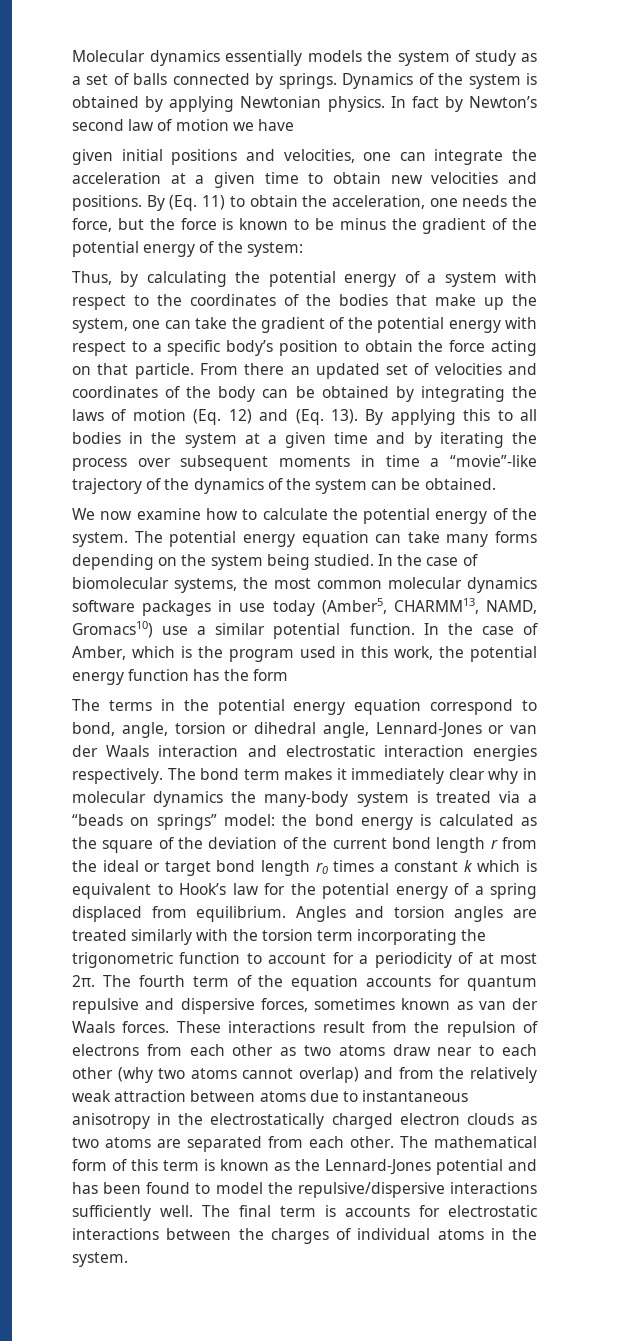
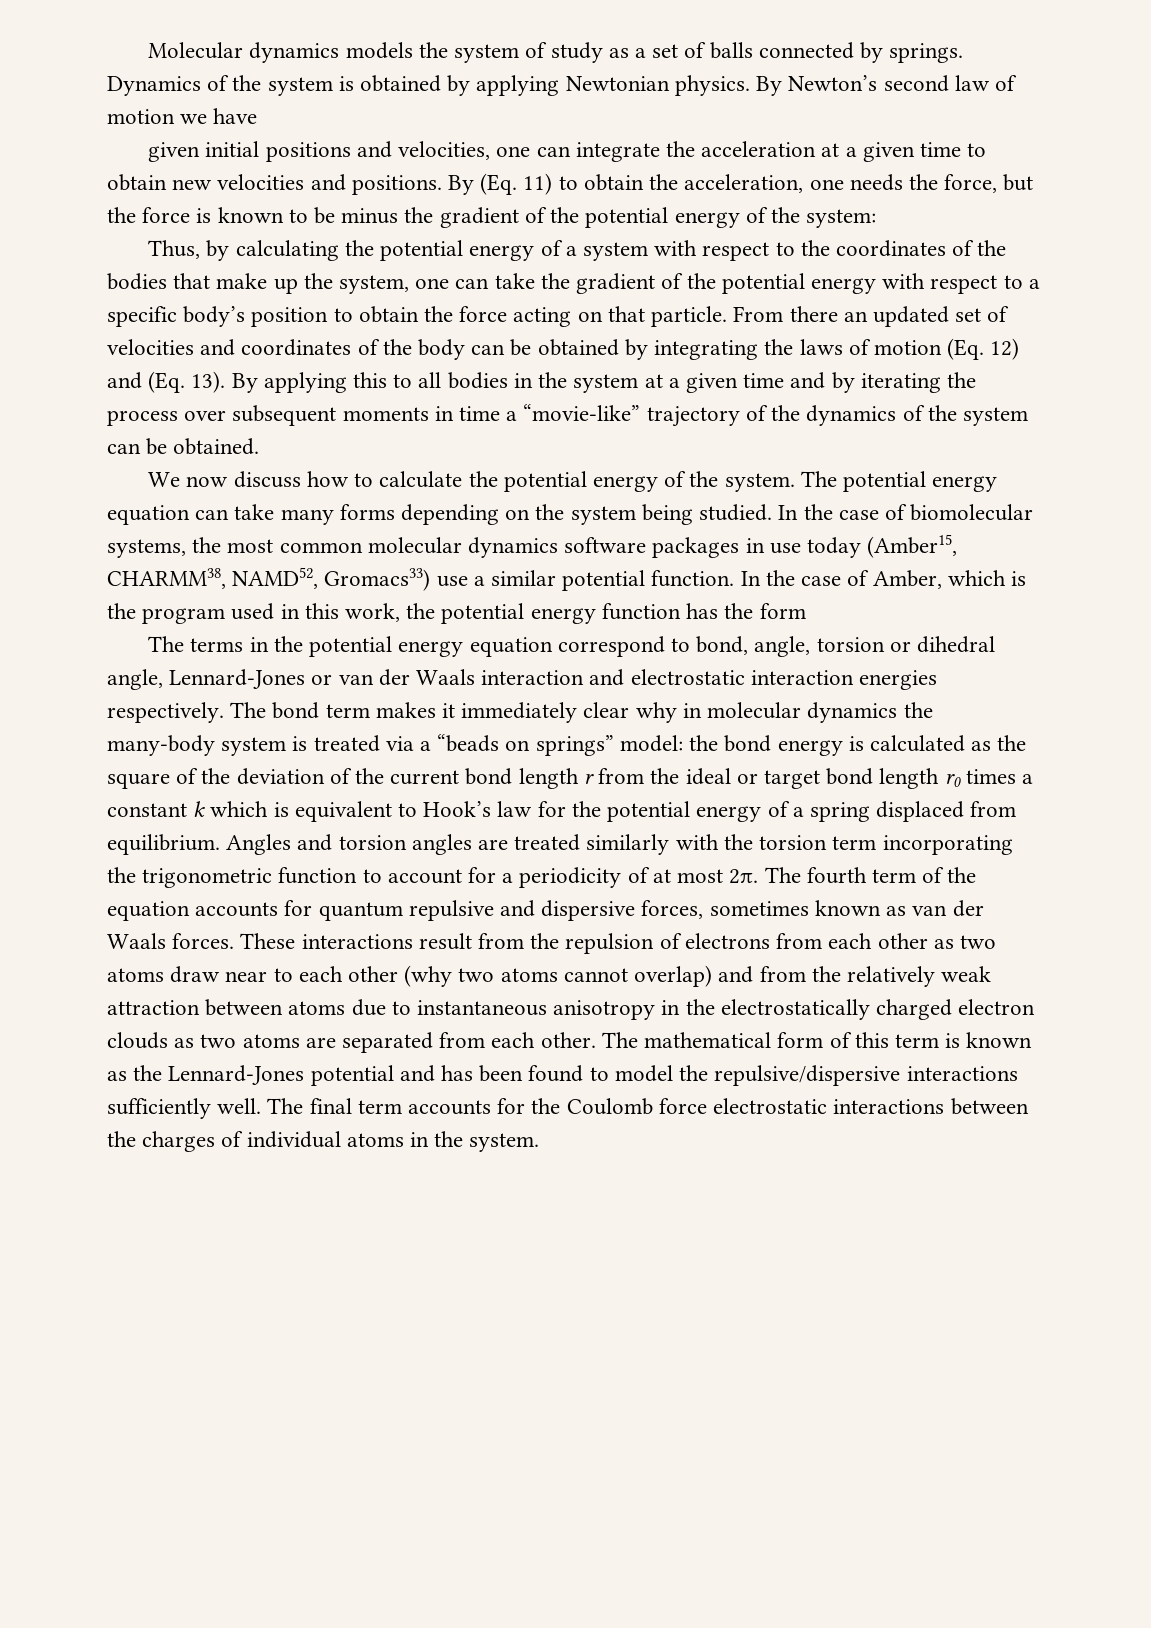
[225,50,302,66] essentially -> (340, 52) none
[390,96,463,112] In fact by -> [756,76,783,96] By
[450,455,537,467] “movie”-like -> [523,404,641,421] “movie-like”
[136,508,201,520] examine -> [233,471,301,488] discuss
[321,598,537,615] [72,621,153,638] (Amber5, CHARMM13, NAMD, Gromacs10) -> [867,534,958,558] [107,567,431,591] (Amber15, CHARMM38, NAMD52, Gromacs33)
[325,1205,440,1217] is accounts for -> [408,1098,707,1115] accounts for the Coulomb force

